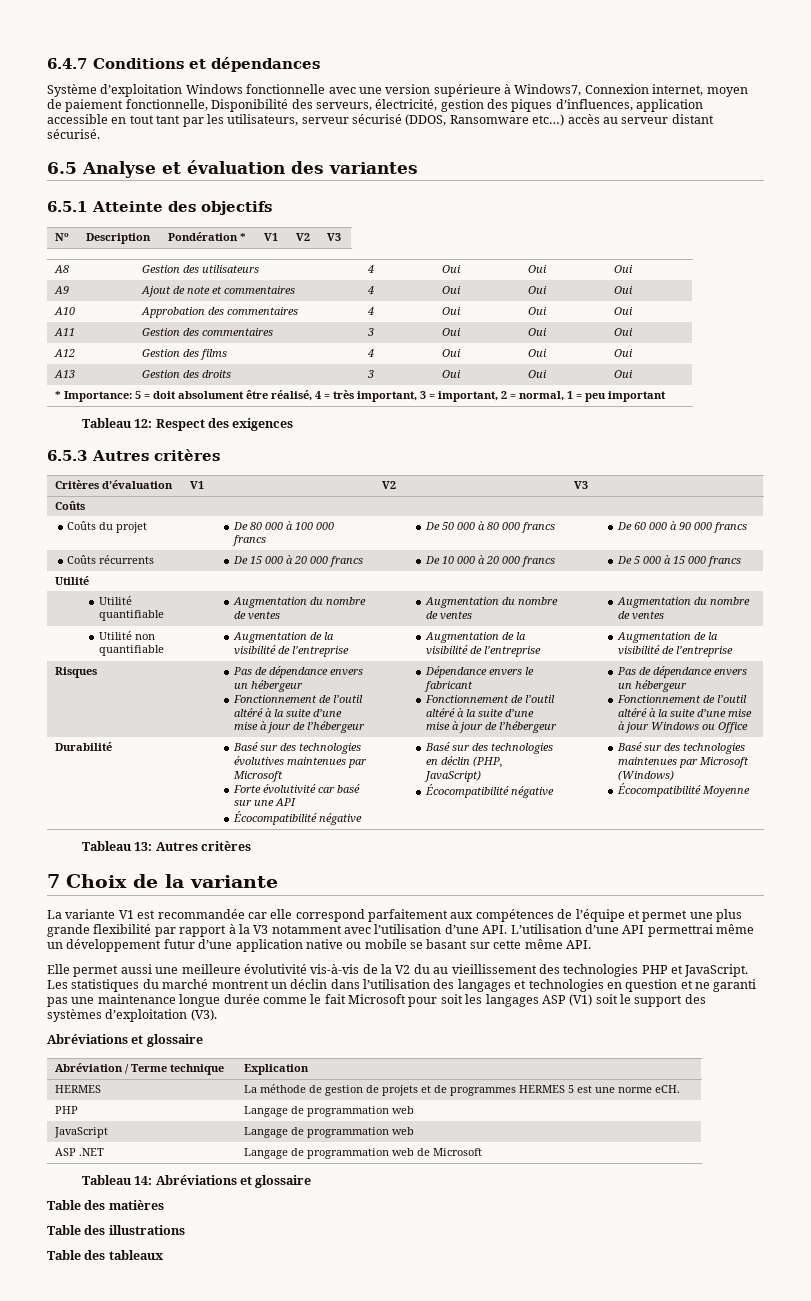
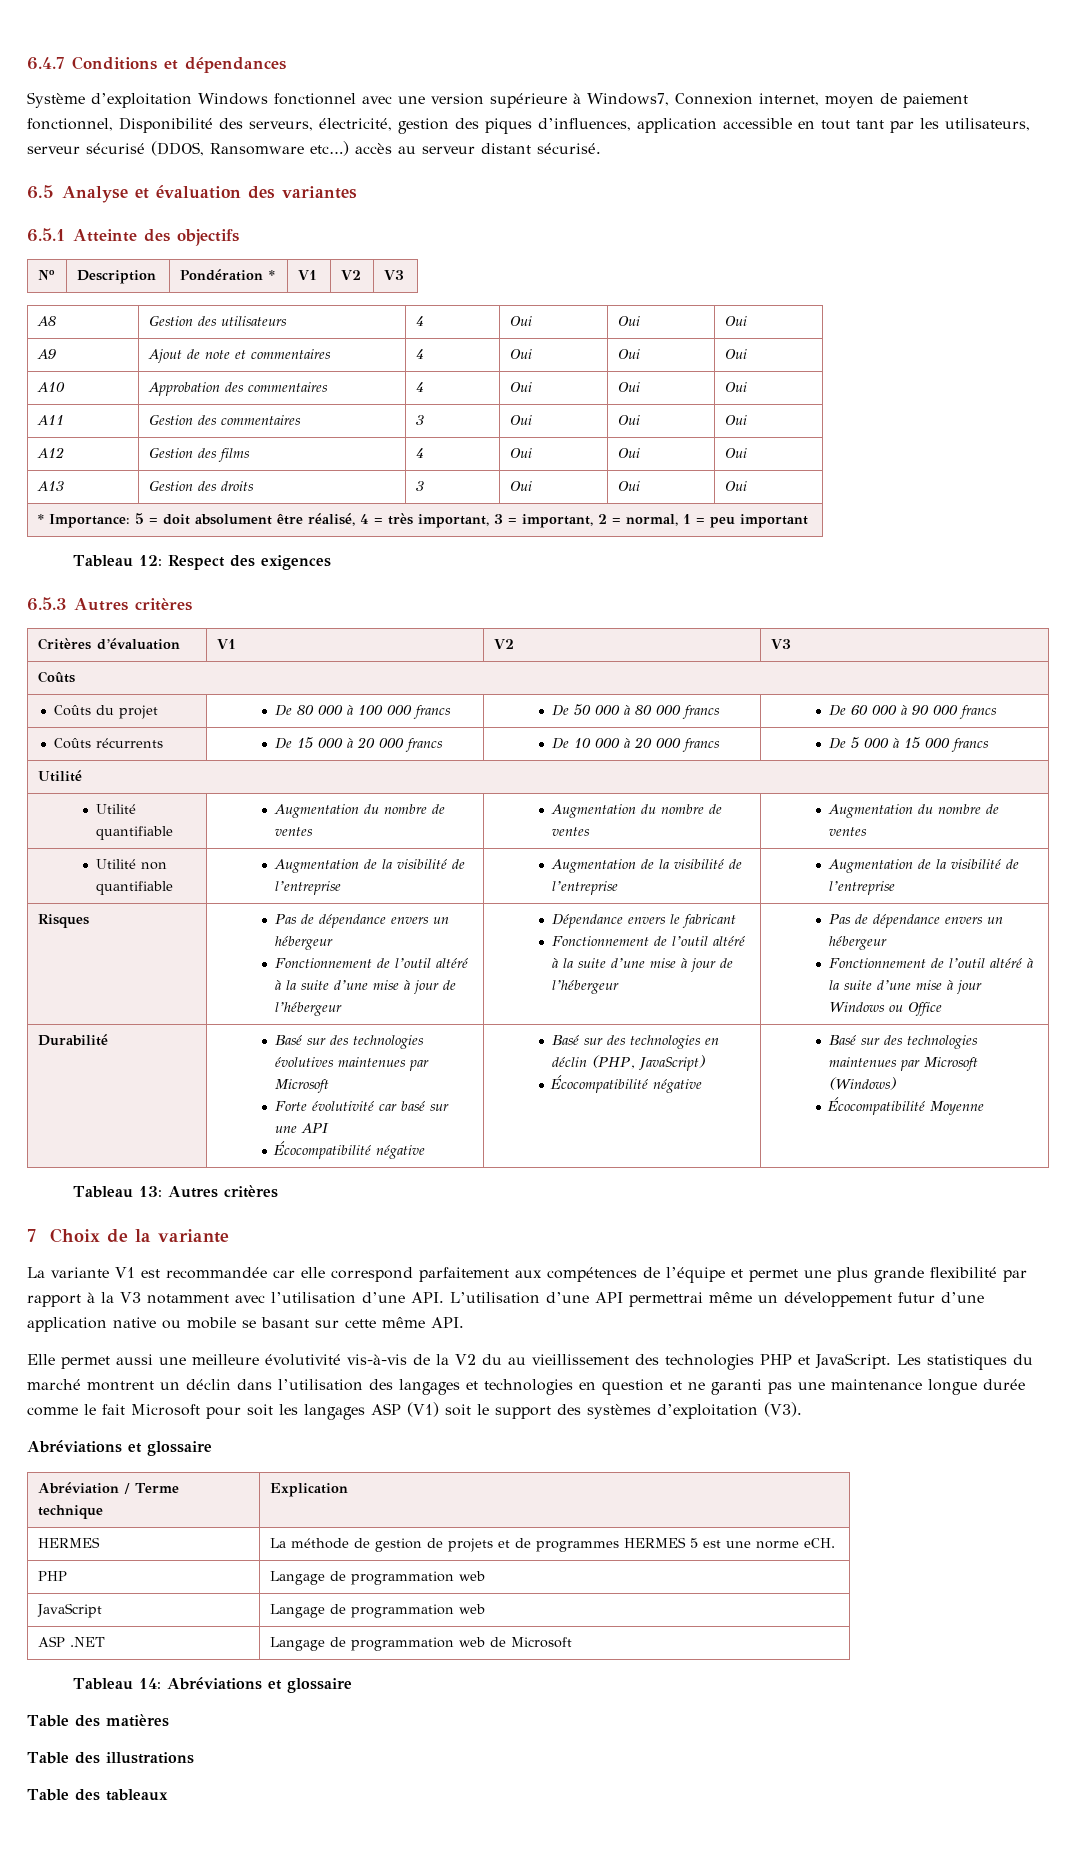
[246,84,326,94] fonctionnelle -> [274,93,356,105] fonctionnel
[125,99,208,111] fonctionnelle, -> [27,118,113,131] fonctionnel,

